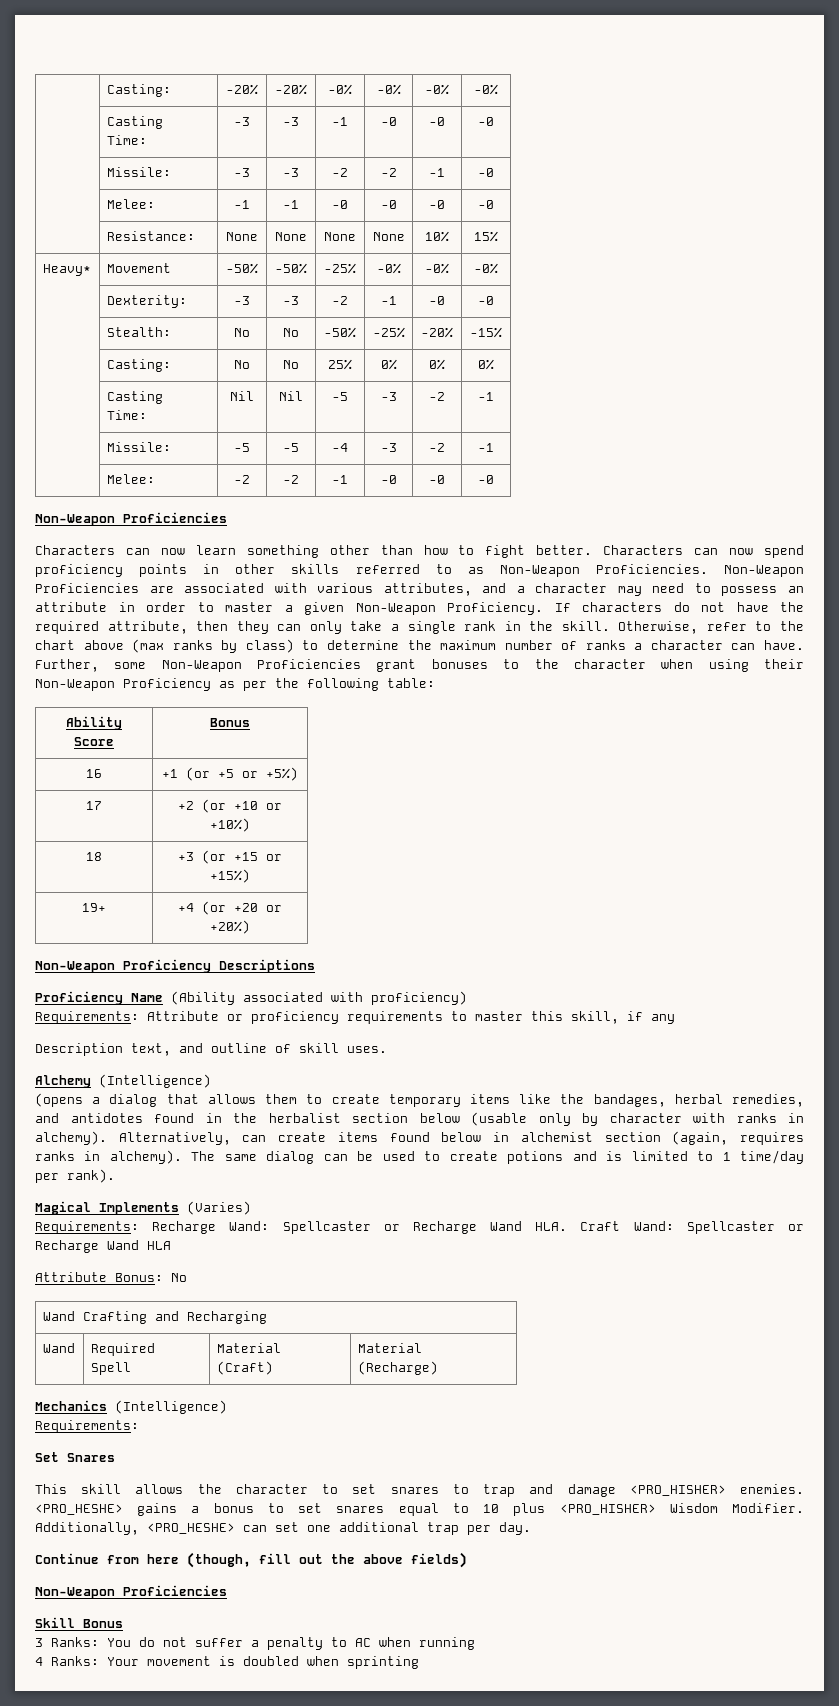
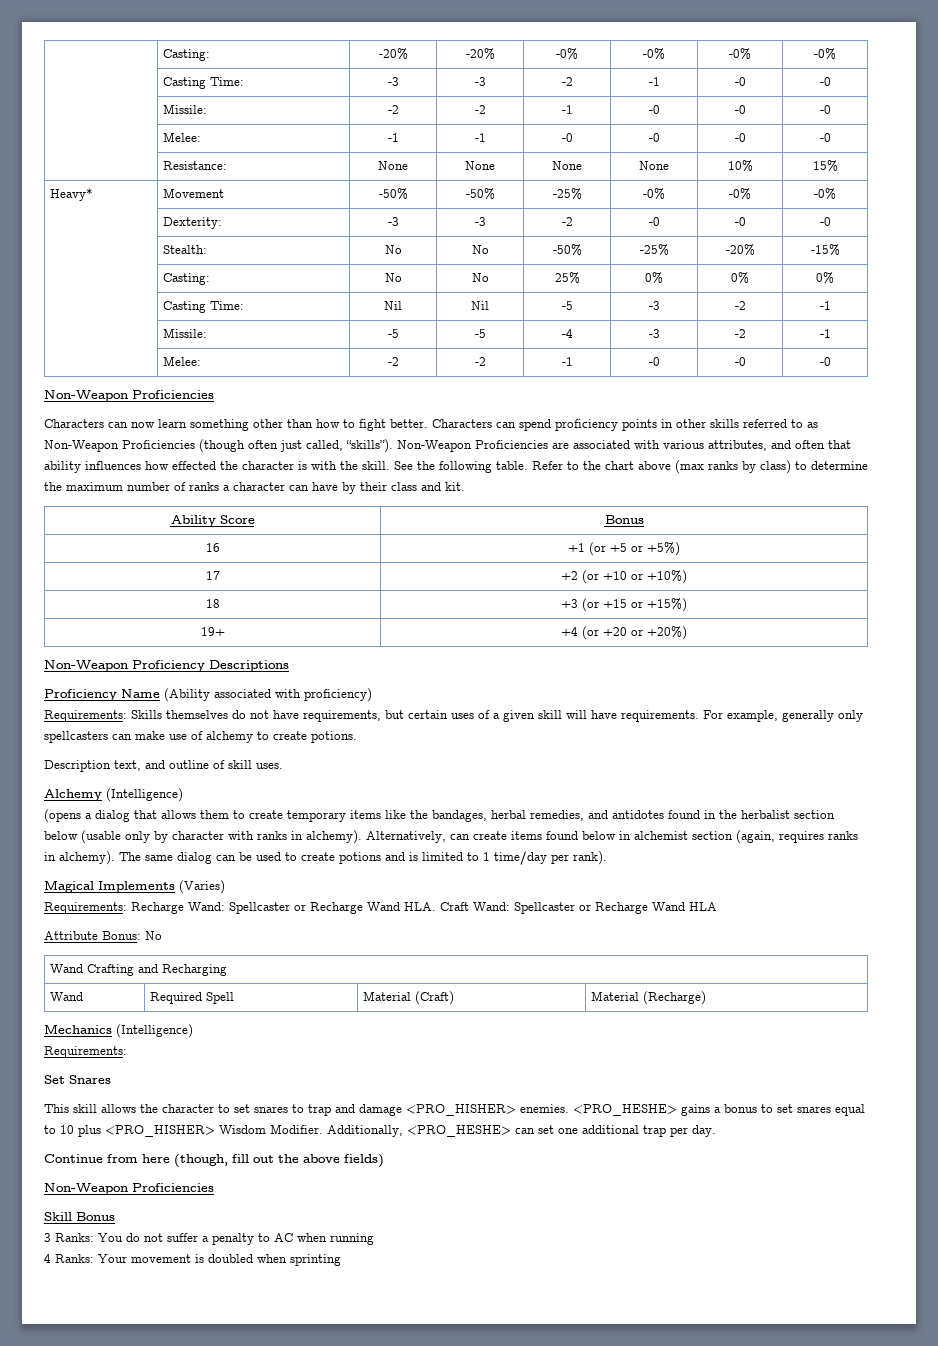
[332,117,348,126] [380,117,397,126] [429,117,445,126] [478,117,494,126] [106,167,171,177] [234,168,251,177] [283,168,299,177] [332,168,348,177] [380,168,397,177] [429,168,445,177] [478,168,494,177] | -1 | -0 | -0 | -0 // | Missile: | -3 | -3 | -2 | -2 | -1 | -0 -> [561,77,573,86] [648,77,660,86] [734,77,746,86] [819,77,831,86] [162,104,207,114] [387,105,399,114] [474,105,486,114] [561,105,573,114] [648,105,660,114] [734,105,746,114] [819,105,831,114] | -2 | -1 | -0 | -0 // | Missile: | -2 | -2 | -1 | -0 | -0 | -0
[380,296,397,305] -1 -> [648,217,660,226] -0
[729,548,754,555] now -> (516, 425) none
[595,564,708,574] Proficiencies. -> [122,439,393,453] Proficiencies (though often just called, “skills”).
[516,583,805,596] [35,602,804,615] [35,621,747,634] a character may need to possess an attribute in order to master a given Non-Weapon Proficiency. If characters do not have the required attribute, then they can only take a single rank in the skill. Otherwise, refer -> [795,440,851,449] [44,461,563,473] often that ability influences how effected the character is with the skill. See the following table. Refer
[764,640,804,650] [35,659,805,672] [35,678,435,691] have. Further, some Non-Weapon Proficiencies grant bonuses to the character when using their Non-Weapon Proficiency as per the following table: -> [312,482,465,494] have by their class and kit.
[147,1011,675,1024] Attribute or proficiency requirements to master this skill, if any -> [131,710,863,722] [44,731,357,743] Skills themselves do not have requirements, but certain uses of a given skill will have requirements. For example, generally only spellcasters can make use of alchemy to create potions.

